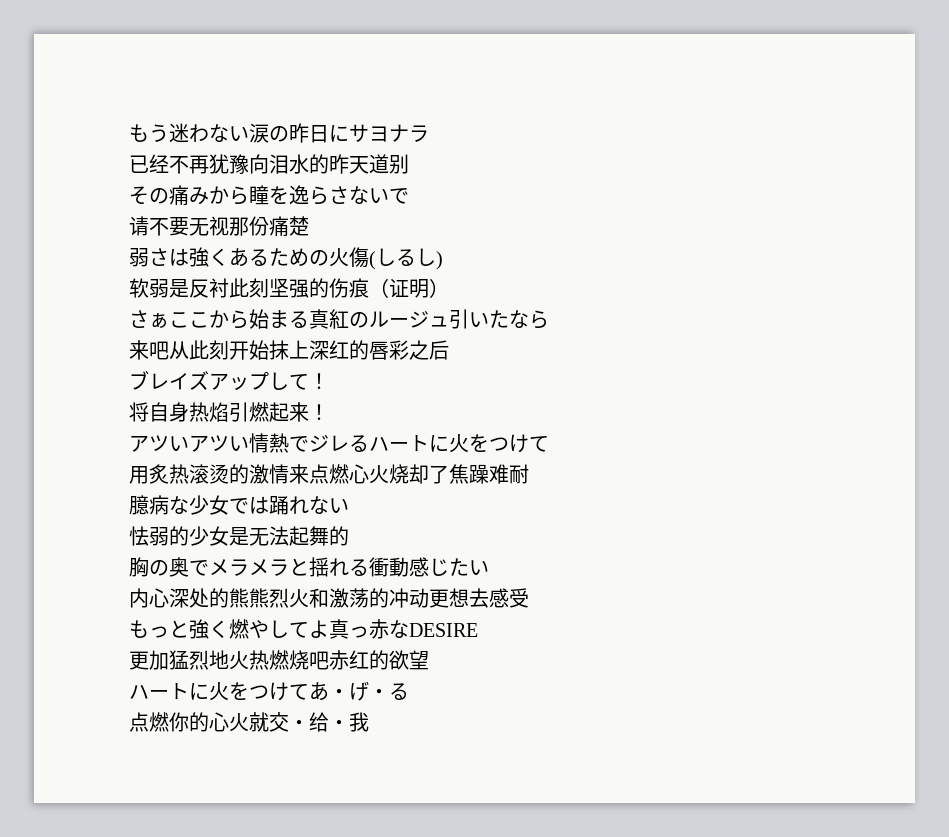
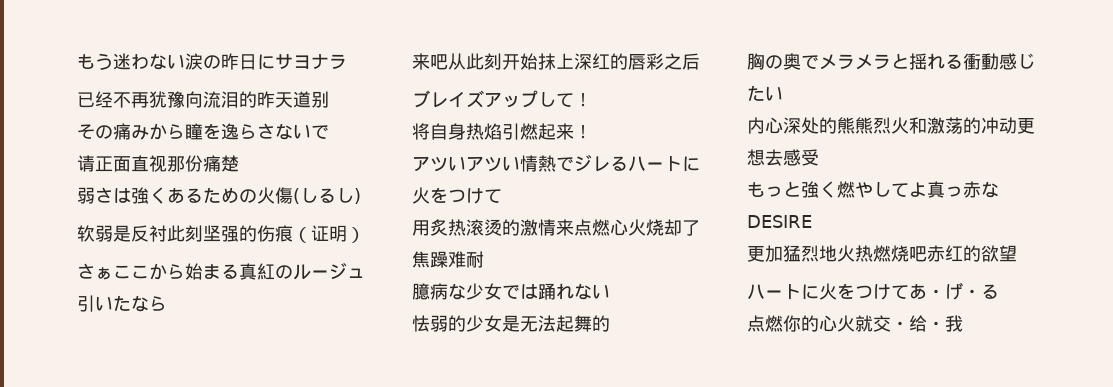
[269,154,309,174] 泪水 -> [203,91,239,108] 流泪
[149,217,209,236] 不要无 -> [95,155,149,172] 正面直

